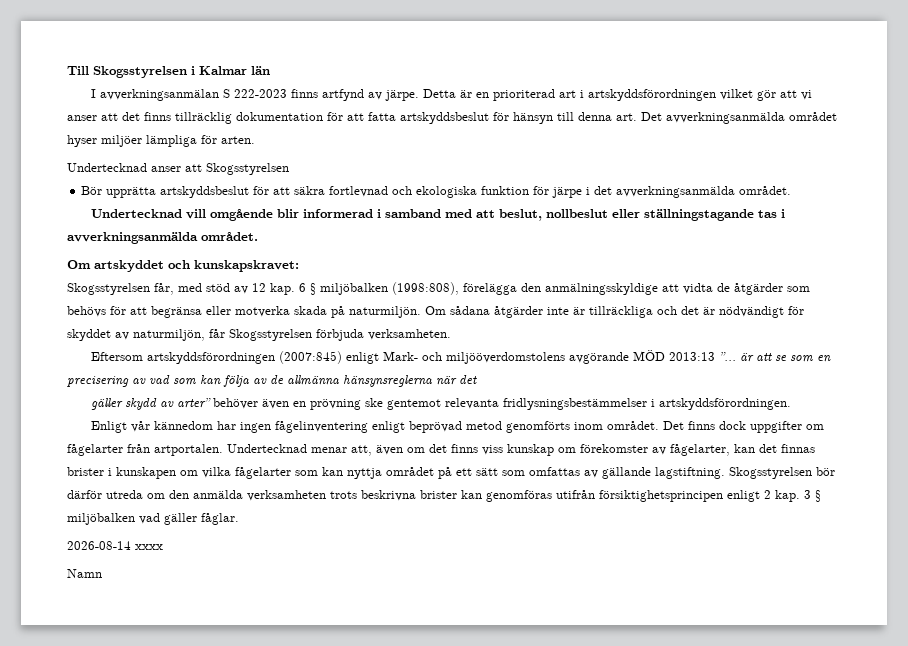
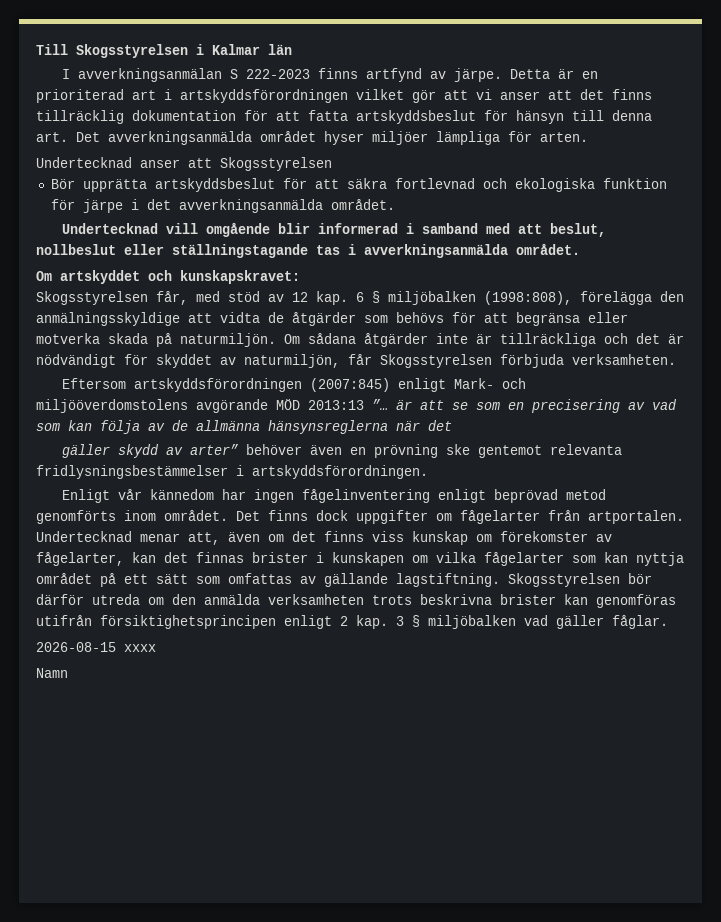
[67,541,131,550] 2026-08-14 -> [36,642,116,652] 2026-08-15

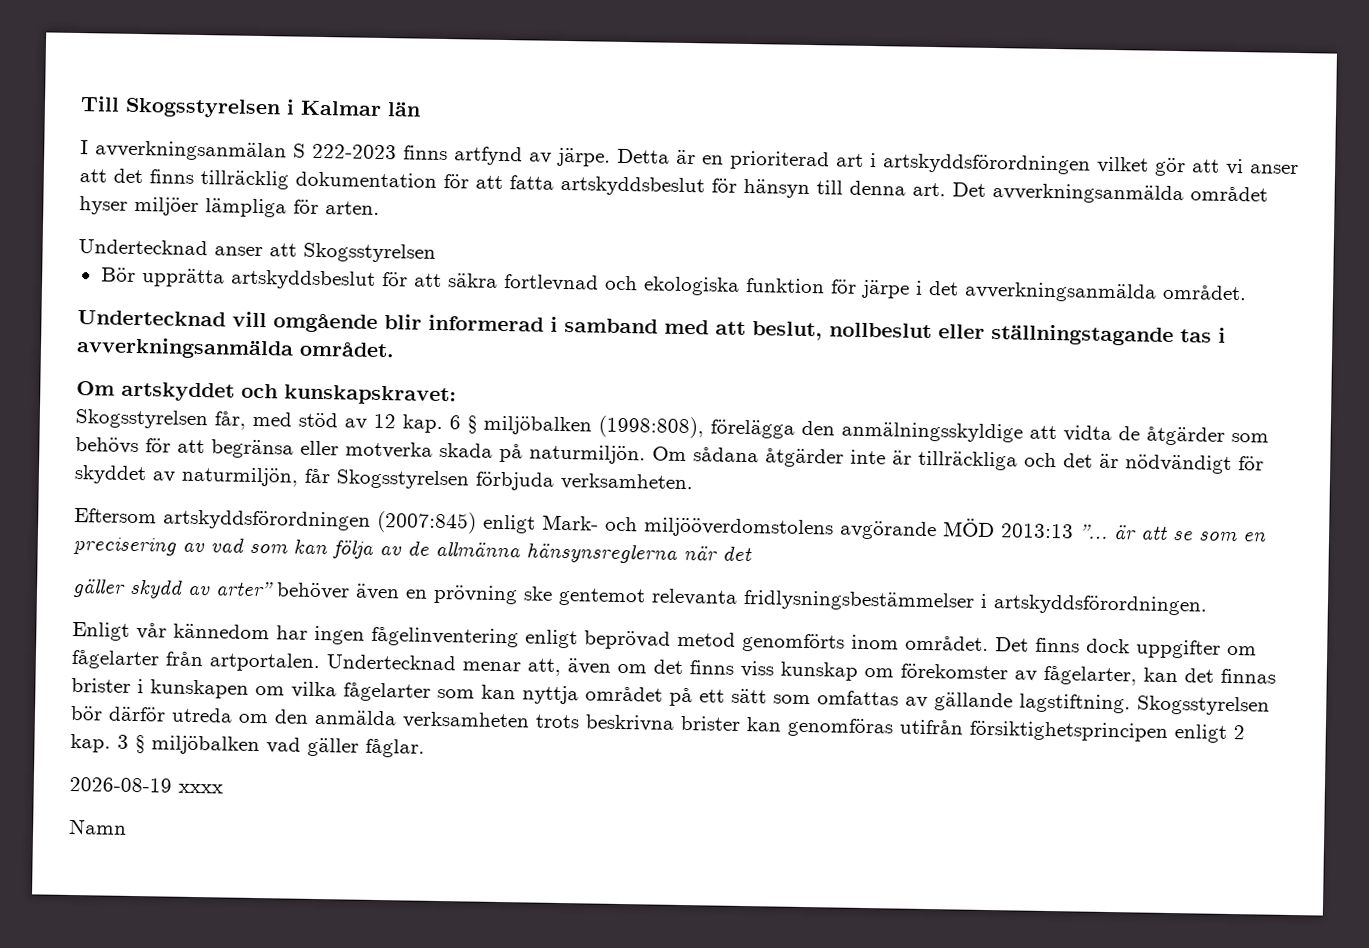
[36,642,116,652] 2026-08-15 -> [69,776,172,793] 2026-08-19

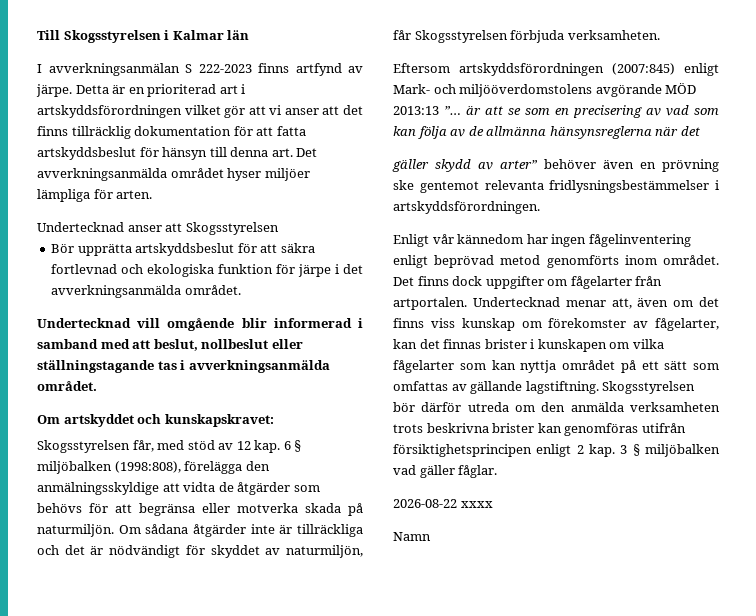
[69,776,172,793] 2026-08-19 -> [393,499,457,508] 2026-08-22

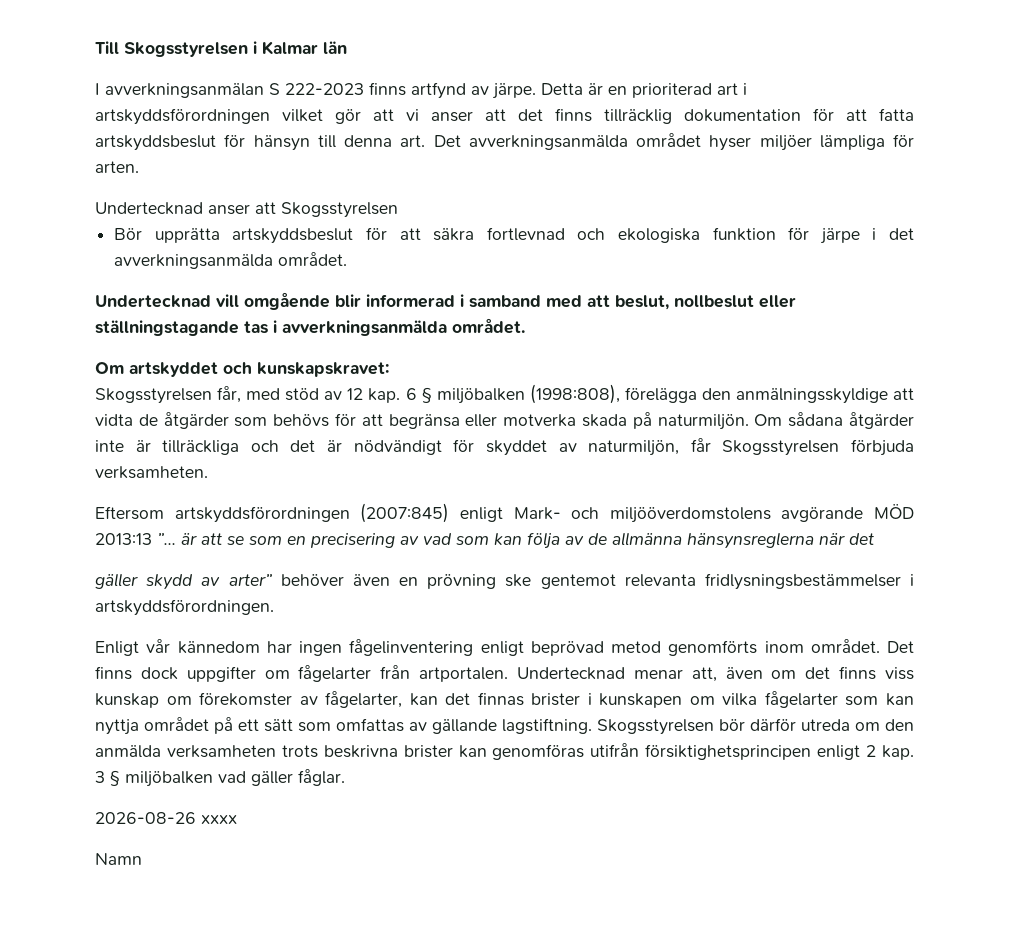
[393,499,457,508] 2026-08-22 -> [95,812,196,824] 2026-08-26

